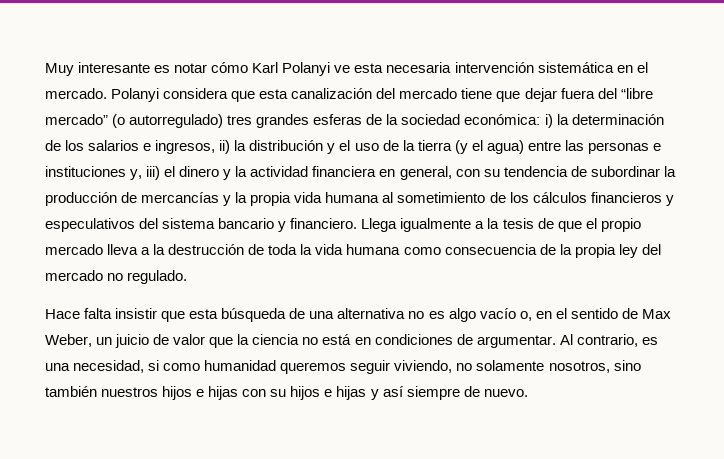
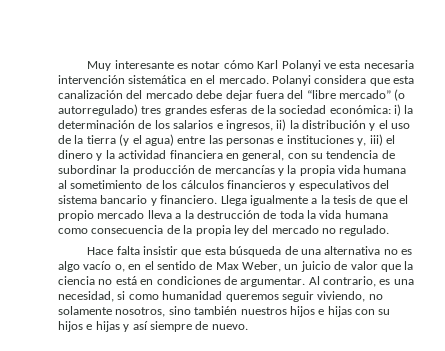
[461,88,521,102] tiene que -> [196,90,223,99] debe

